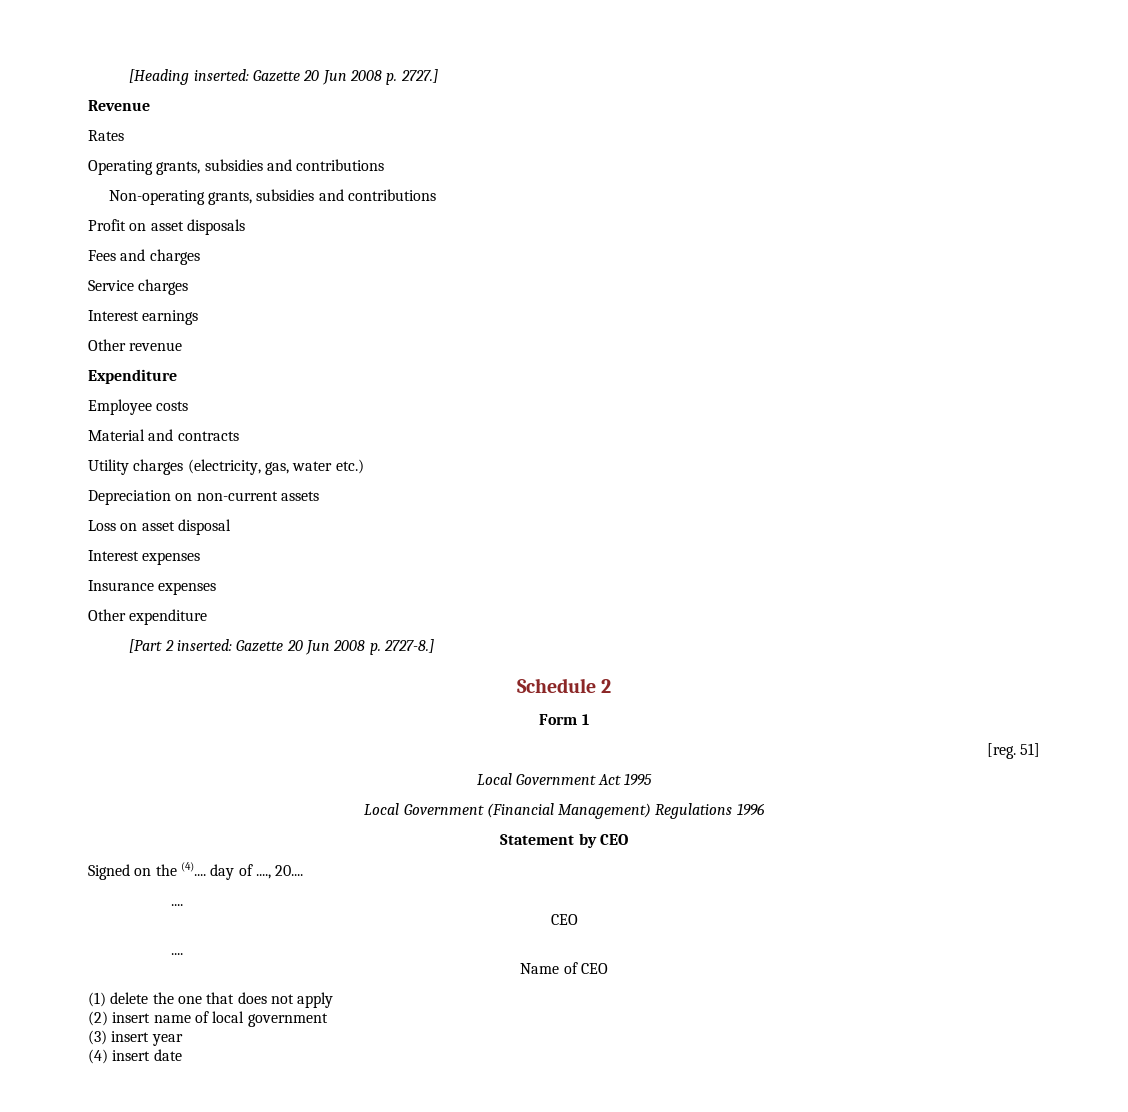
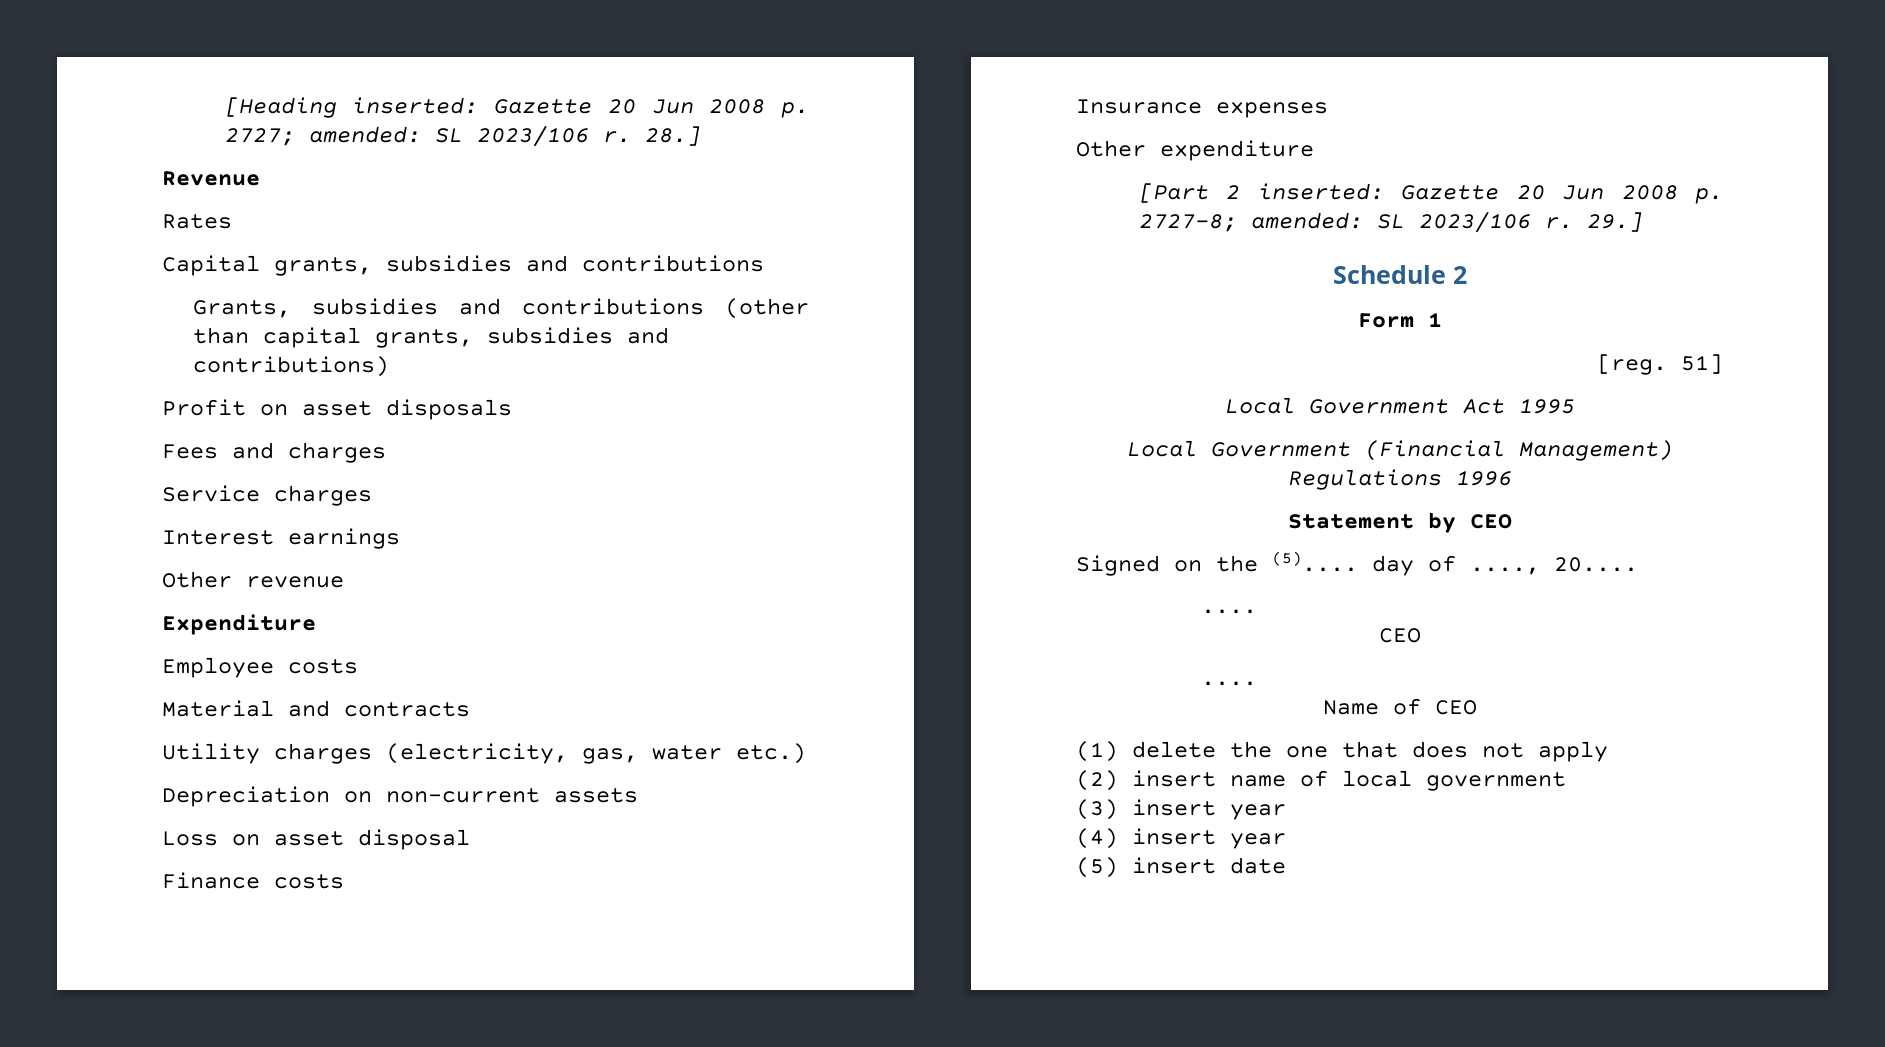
[400,69,438,83] 2727.] -> [224,126,701,147] 2727; amended: SL 2023/106 r. 28.]
[88,159,385,175] [108,189,437,205] Operating grants, subsidies and contributions // Non-operating grants, subsidies and contributions -> [162,255,764,276] [193,298,810,319] [193,327,670,348] [193,356,390,377] Capital grants, subsidies and contributions // Grants, subsidies and contributions (other than capital grants, subsidies and contributions)
[88,550,201,565] Interest expenses -> [162,872,344,889] Finance costs
[384,639,435,653] 2727-8.] -> [1138,212,1643,233] 2727-8; amended: SL 2023/106 r. 29.]
[180,862,206,876] (4).... -> [1272,551,1358,572] (5)....
(151, 1055) none -> [1230,833,1286,849] [1076,857,1216,878] year // (5) insert

